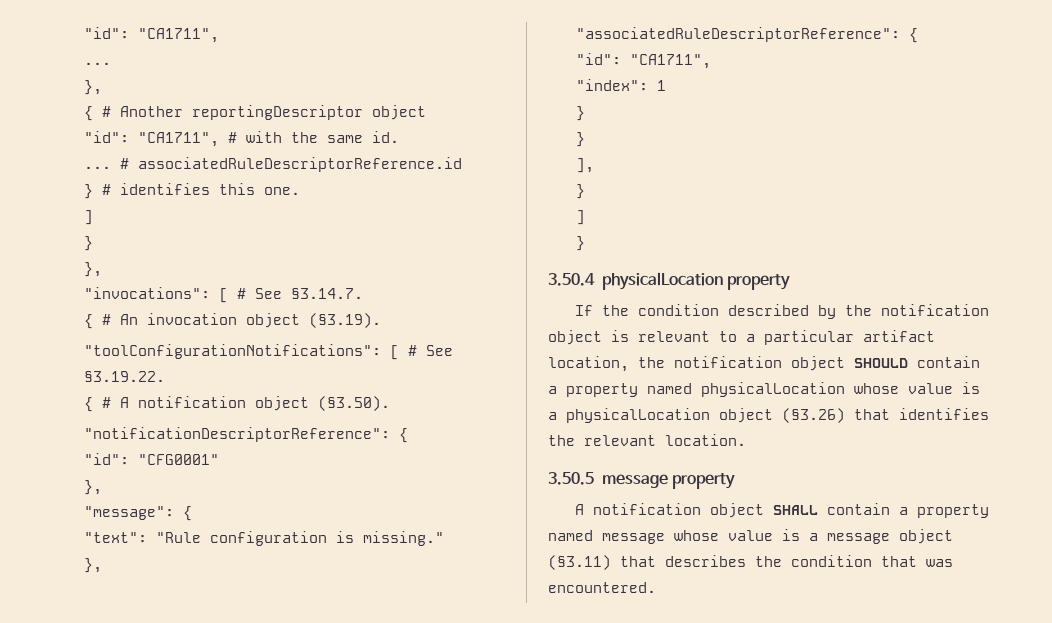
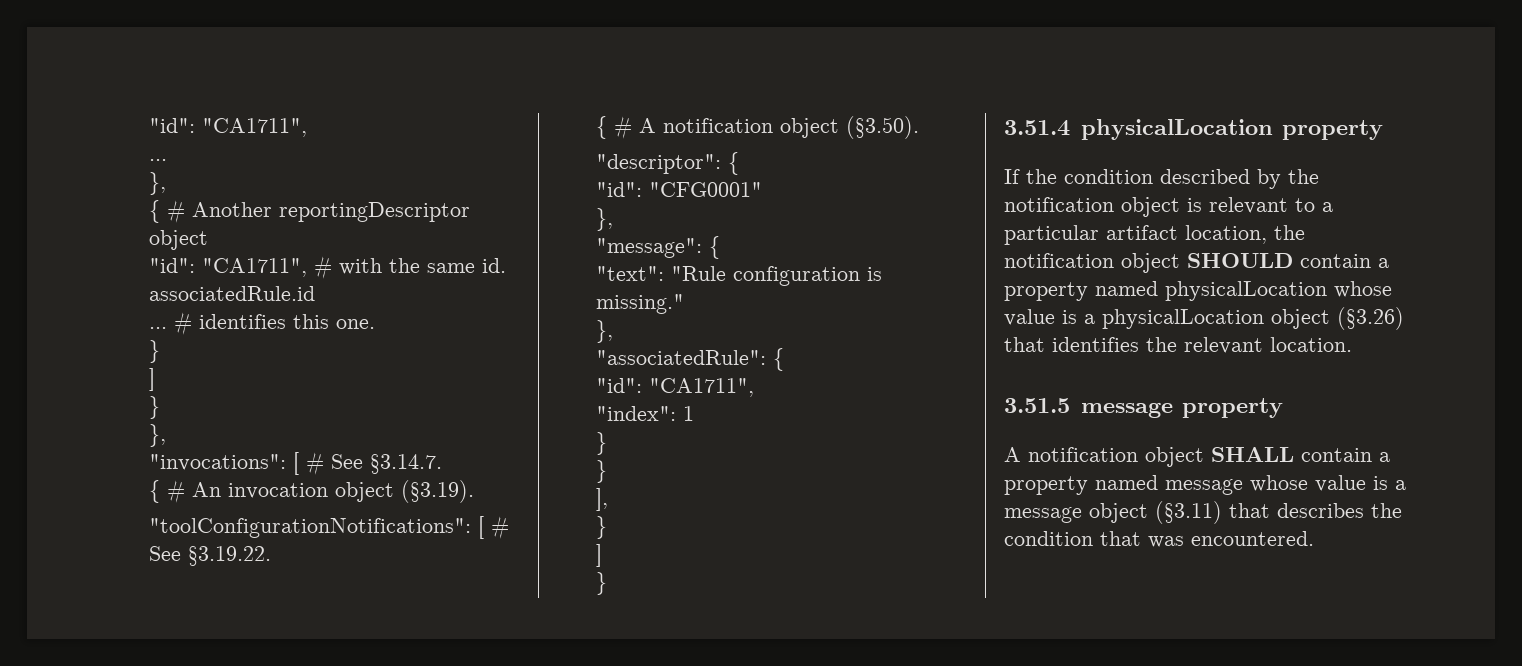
(400, 137) none -> [148,286,315,301] associatedRule.id
[138,157,463,172] [84,184,112,199] associatedRuleDescriptorReference.id // } # -> (192, 323) none
(301, 191) none -> [148,340,160,363] // }
[84,427,391,442] "notificationDescriptorReference": -> [595,154,721,174] "descriptor":
[576,27,901,42] "associatedRuleDescriptorReference": -> [595,350,766,365] "associatedRule":
[548,273,595,286] 3.50.4 -> [1004,120,1070,136] 3.51.4
[548,472,594,485] 3.50.5 -> [1004,398,1070,413] 3.51.5

